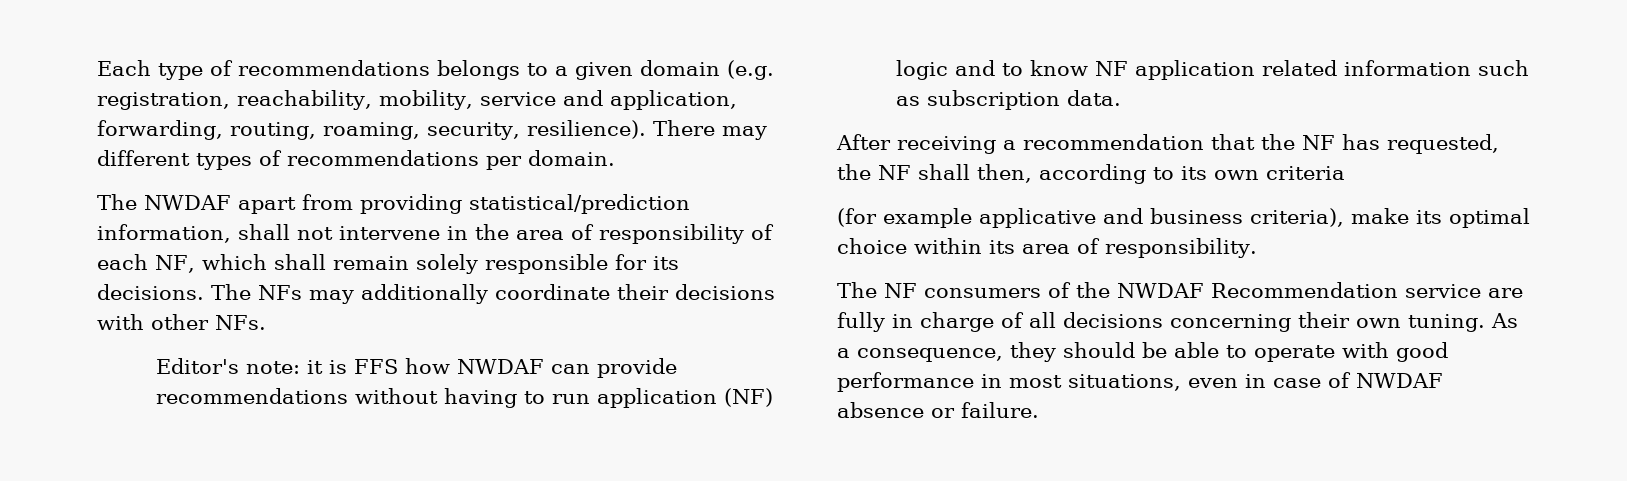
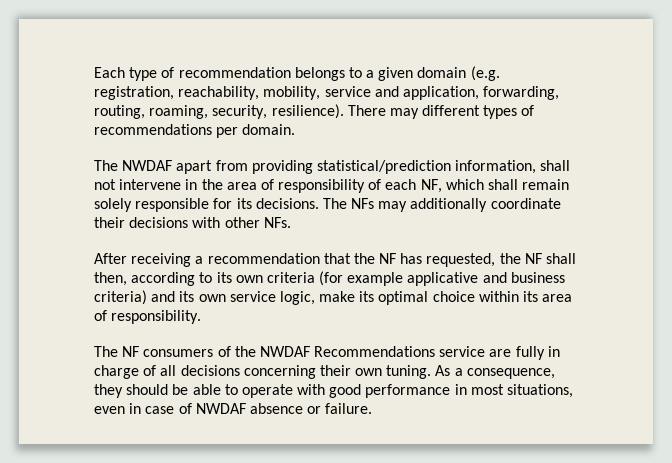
[238,60,430,76] recommendations -> [178,67,291,78] recommendation
[155,358,677,378] [155,388,773,408] [895,60,1529,80] [895,90,1121,110] // Editor's note: it is FFS how NWDAF can provide recommendations without having to run application (NF) logic and to know NF application related information such as subscription data. -> (291, 222) none
(1345, 173) // -> (315, 277) none
[1250,208,1344,227] criteria), -> [94,290,315,305] criteria) and its own service logic,
[1211,282,1398,298] Recommendation -> [314,346,436,357] Recommendations

